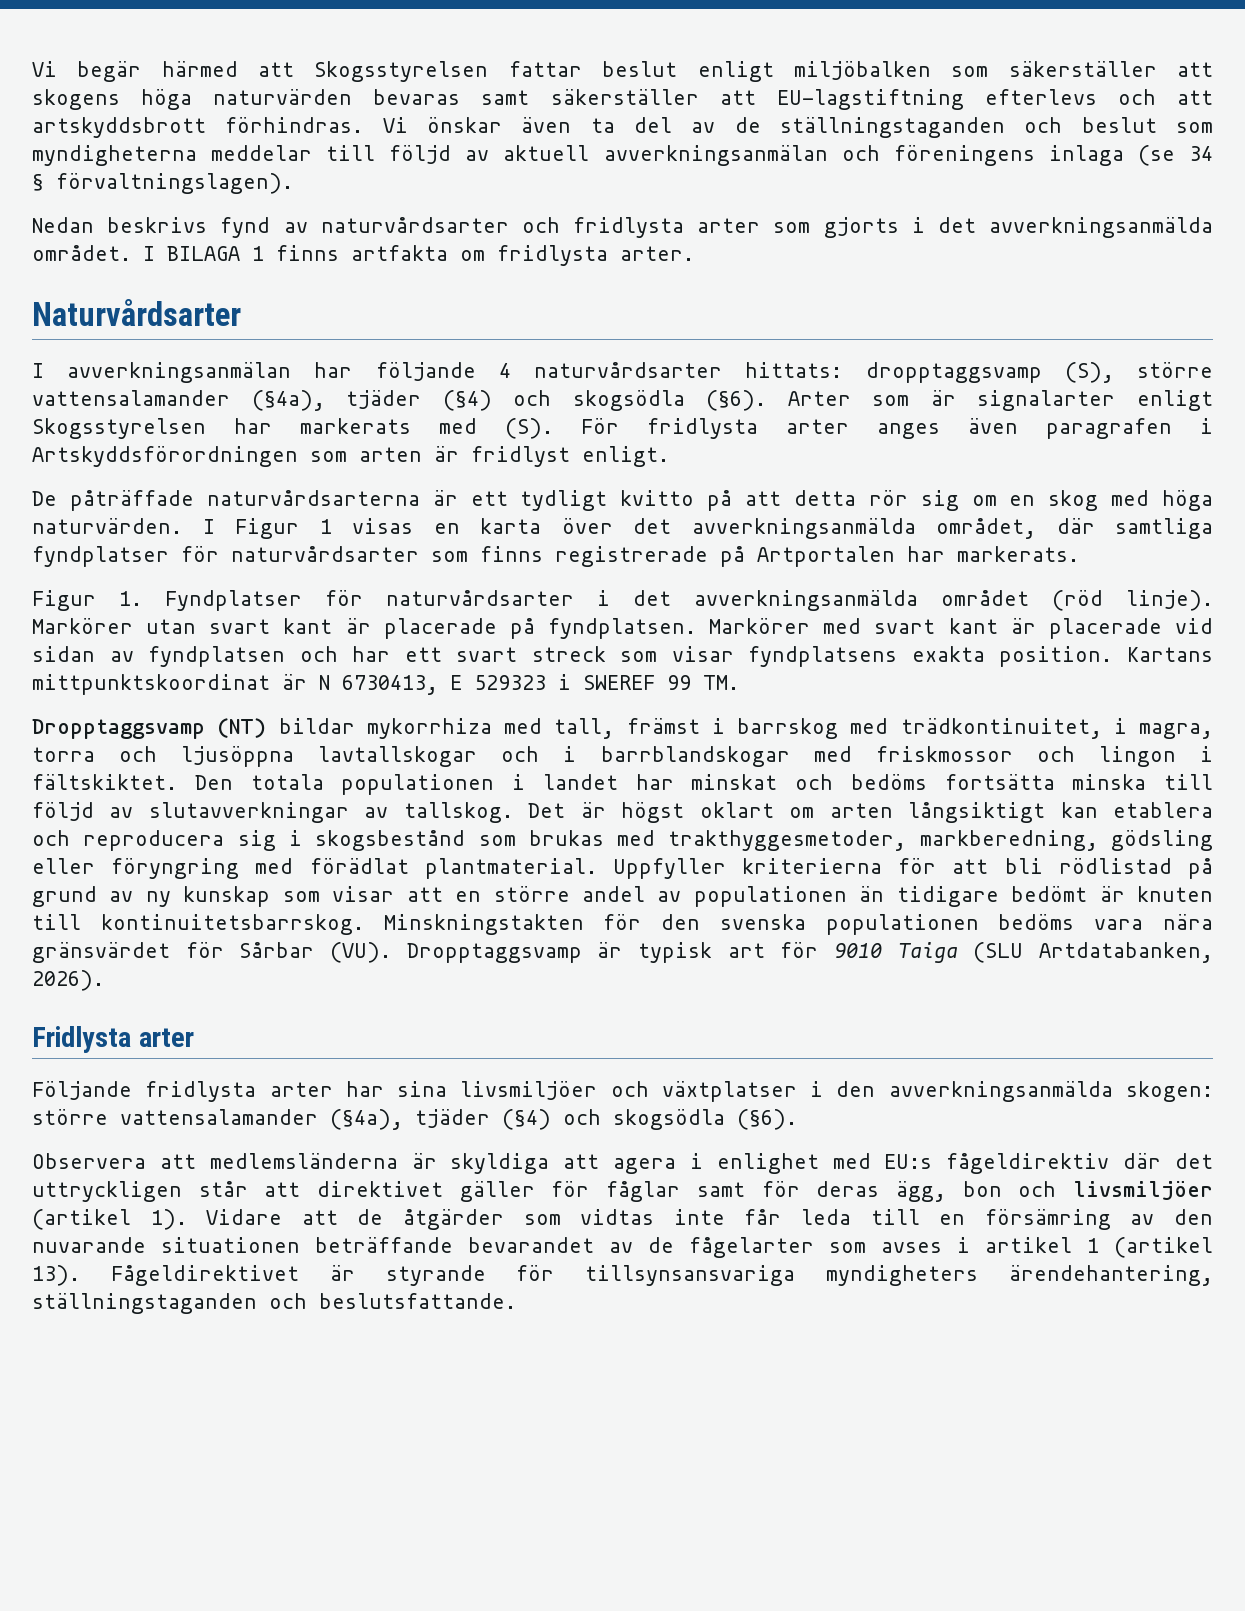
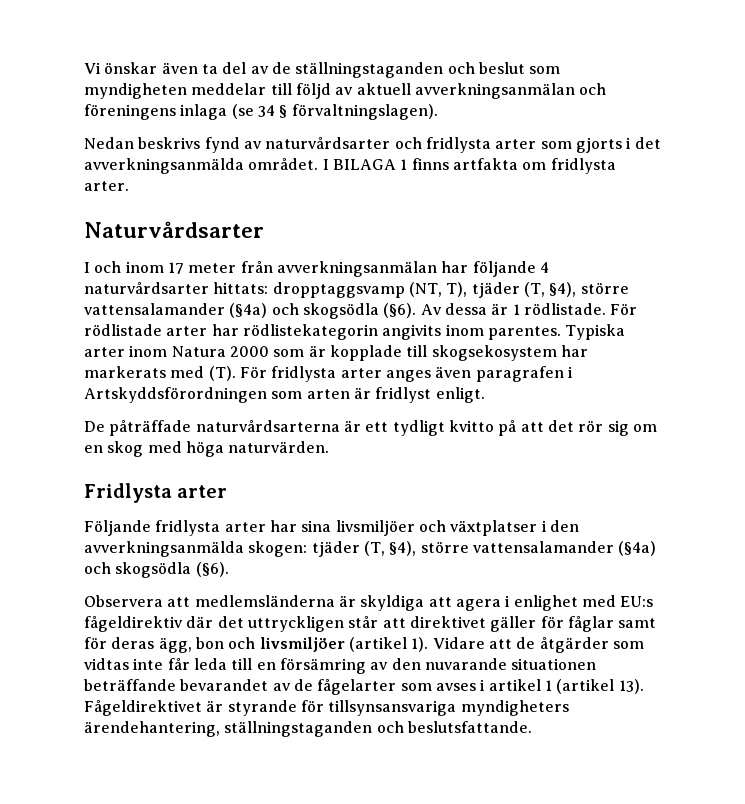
[32,61,1213,82] [32,89,1213,110] [32,117,408,138] Vi begär härmed att Skogsstyrelsen fattar beslut enligt miljöbalken som säkerställer att skogens höga naturvärden bevaras samt säkerställer att EU-lagstiftning efterlevs och att artskyddsbrott förhindras. Vi -> [84,62,101,74] Vi
[32,145,197,166] myndigheterna -> [84,83,187,99] myndigheten
(44, 370) none -> [94,261,273,274] och inom 17 meter från
[1064,362,1213,383] [32,390,1213,411] [32,418,206,439] (S), större vattensalamander (§4a), tjäder (§4) och skogsödla (§6). Arter som är signalarter enligt Skogsstyrelsen -> [408,282,629,298] [84,303,638,319] [84,324,626,340] [84,345,557,361] (NT, T), tjäder (T, §4), större vattensalamander (§4a) och skogsödla (§6). Av dessa är 1 rödlistade. För rödlistade arter har rödlistekategorin angivits inom parentes. Typiska arter inom Natura 2000 som är kopplade till skogsekosystem
[505,418,553,439] (S). -> [208,366,236,381] (T).
[793,490,856,506] detta -> [547,420,574,432] det
[202,518,1213,539] [32,546,1079,567] [32,590,1213,611] [32,618,1213,639] [32,646,1213,667] [32,674,739,695] [32,718,1213,739] [32,746,1213,767] [32,774,1213,795] [32,802,1213,823] [32,830,1213,851] [32,858,1213,879] [32,886,1213,907] [32,914,1214,935] [32,942,1213,963] [32,970,104,991] I Figur 1 visas en karta över det avverkningsanmälda området, där samtliga fyndplatser för naturvårdsarter som finns registrerade på Artportalen har markerats. // Figur 1. Fyndplatser för naturvårdsarter i det avverkningsanmälda området (röd linje). Markörer utan svart kant är placerade på fyndplatsen. Markörer med svart kant är placerade vid sidan av fyndplatsen och har ett svart streck som visar fyndplatsens exakta position. Kartans mittpunktskoordinat är N 6730413, E 529323 i SWEREF 99 TM. // Dropptaggsvamp (NT) bildar mykorrhiza med tall, främst i barrskog med trädkontinuitet, i magra, torra och ljusöppna lavtallskogar och i barrblandskogar med friskmossor och lingon i fältskiktet. Den totala populationen i landet har minskat och bedöms fortsätta minska till följd av slutavverkningar av tallskog. Det är högst oklart om arten långsiktigt kan etablera och reproducera sig i skogsbestånd som brukas med trakthyggesmetoder, markberedning, gödsling eller föryngring med förädlat plantmaterial. Uppfyller kriterierna för att bli rödlistad på grund av ny kunskap som visar att en större andel av populationen än tidigare bedömt är knuten till kontinuitetsbarrskog. Minskningstakten för den svenska populationen bedöms vara nära gränsvärdet för Sårbar (VU). Dropptaggsvamp är typisk art för 9010 Taiga (SLU Artdatabanken, 2026). -> (330, 447) none
[32,1109,551,1130] större vattensalamander (§4a), tjäder (§4) -> [311,541,657,557] tjäder (T, §4), större vattensalamander (§4a)

